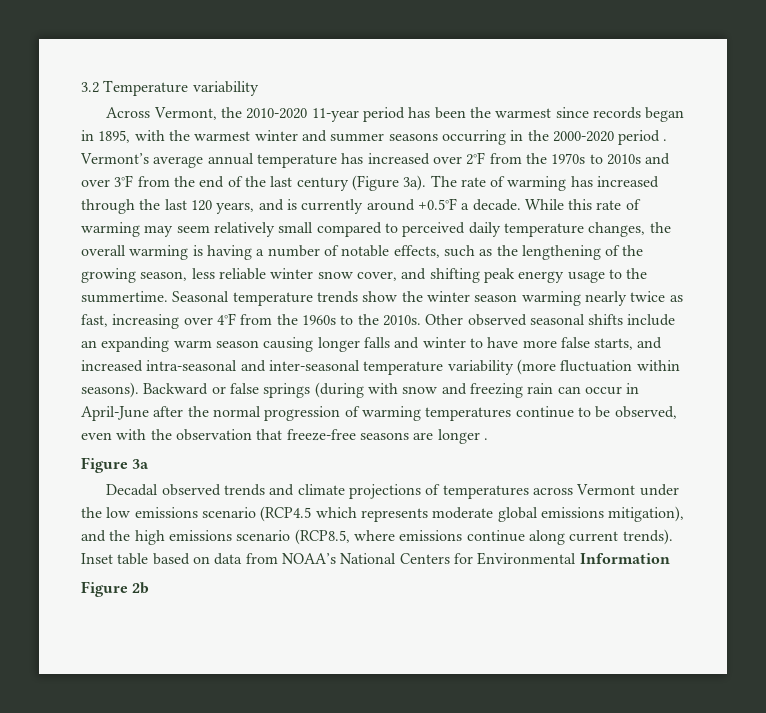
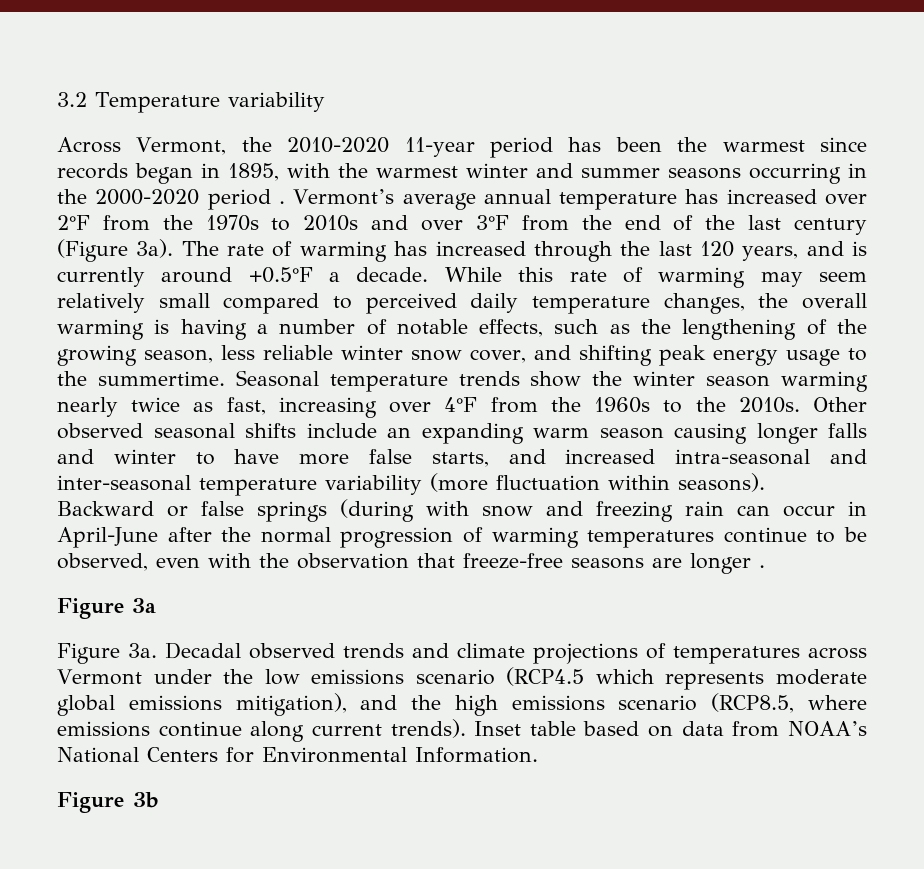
(150, 464) none -> [57,643,157,664] Figure 3a.
[579,553,670,564] [81,581,150,597] Information // Figure 2b -> [415,747,538,763] [57,792,159,813] Information. // Figure 3b

